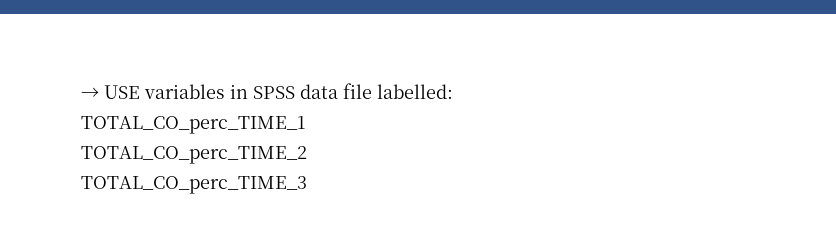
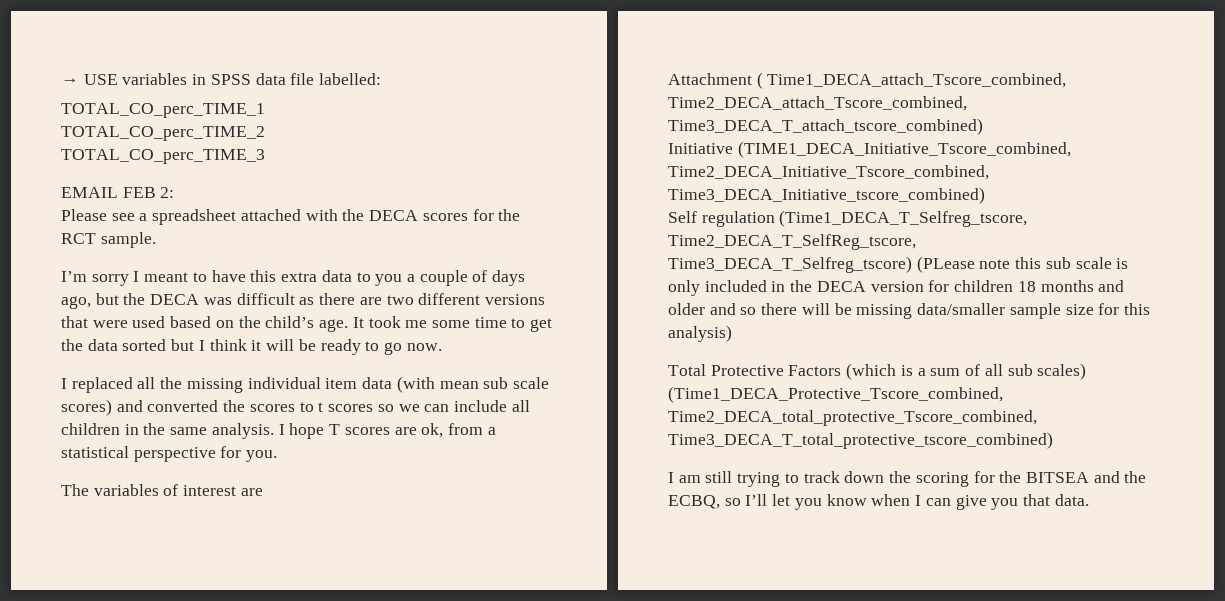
(307, 185) none -> [61,187,175,198] [61,209,521,225] [61,232,156,248] [61,270,526,286] [61,293,545,309] [61,316,553,332] [61,339,442,355] [61,376,549,393] [61,399,530,416] [61,423,496,439] [61,446,278,462] [61,484,263,496] [668,72,1067,89] [668,96,967,111] [668,118,983,135] [668,141,1071,158] [668,165,989,180] [668,187,985,204] [668,210,1028,227] [668,234,916,250] [668,256,1129,273] [668,280,1125,296] [668,303,1150,319] [668,325,732,342] [668,363,1087,380] [668,386,1003,403] [668,410,1037,426] [668,432,1053,449] [668,471,1147,487] [668,494,1089,510] // EMAIL FEB 2: // Please see a spreadsheet attached with the DECA scores for the RCT sample. // I’m sorry I meant to have this extra data to you a couple of days ago, but the DECA was difficult as there are two different versions that were used based on the child’s age. It took me some time to get the data sorted but I think it will be ready to go now. // I replaced all the missing individual item data (with mean sub scale scores) and converted the scores to t scores so we can include all children in the same analysis. I hope T scores are ok, from a statistical perspective for you. // The variables of interest are // Attachment ( Time1_DECA_attach_Tscore_combined, Time2_DECA_attach_Tscore_combined, Time3_DECA_T_attach_tscore_combined) // Initiative (TIME1_DECA_Initiative_Tscore_combined, Time2_DECA_Initiative_Tscore_combined, Time3_DECA_Initiative_tscore_combined) // Self regulation (Time1_DECA_T_Selfreg_tscore, Time2_DECA_T_SelfReg_tscore, Time3_DECA_T_Selfreg_tscore) (PLease note this sub scale is only included in the DECA version for children 18 months and older and so there will be missing data/smaller sample size for this analysis) // Total Protective Factors (which is a sum of all sub scales) (Time1_DECA_Protective_Tscore_combined, Time2_DECA_total_protective_Tscore_combined, Time3_DECA_T_total_protective_tscore_combined) // I am still trying to track down the scoring for the BITSEA and the ECBQ, so I’ll let you know when I can give you that data.

